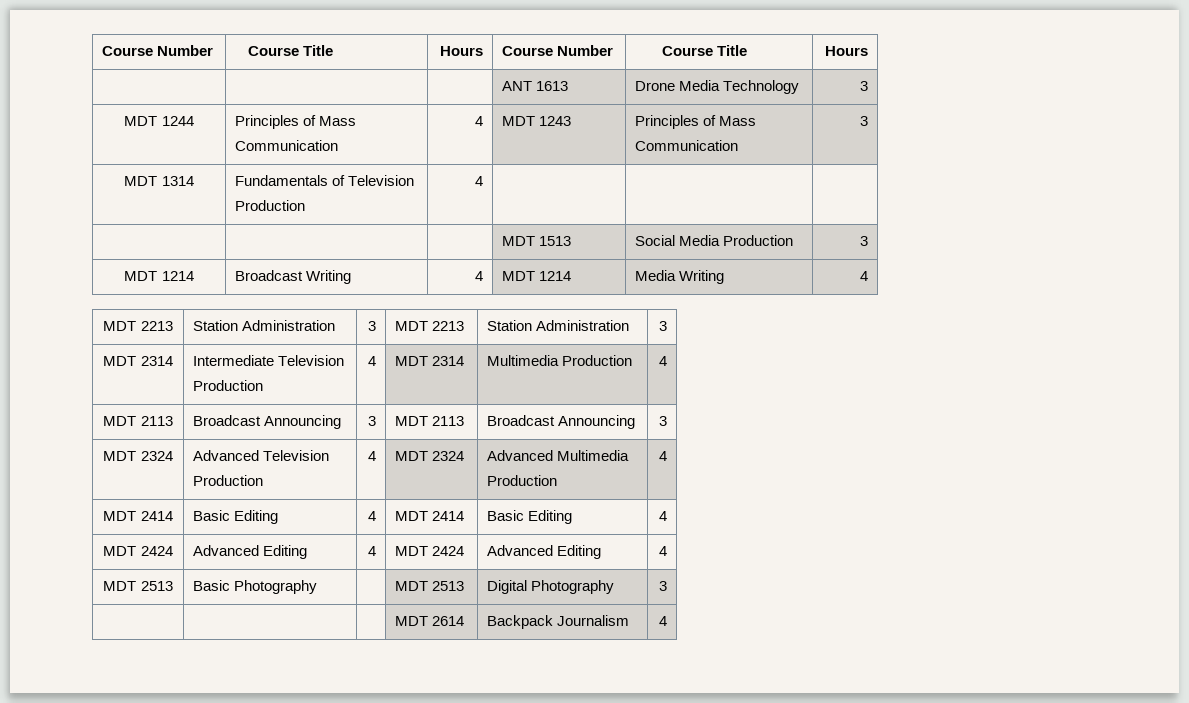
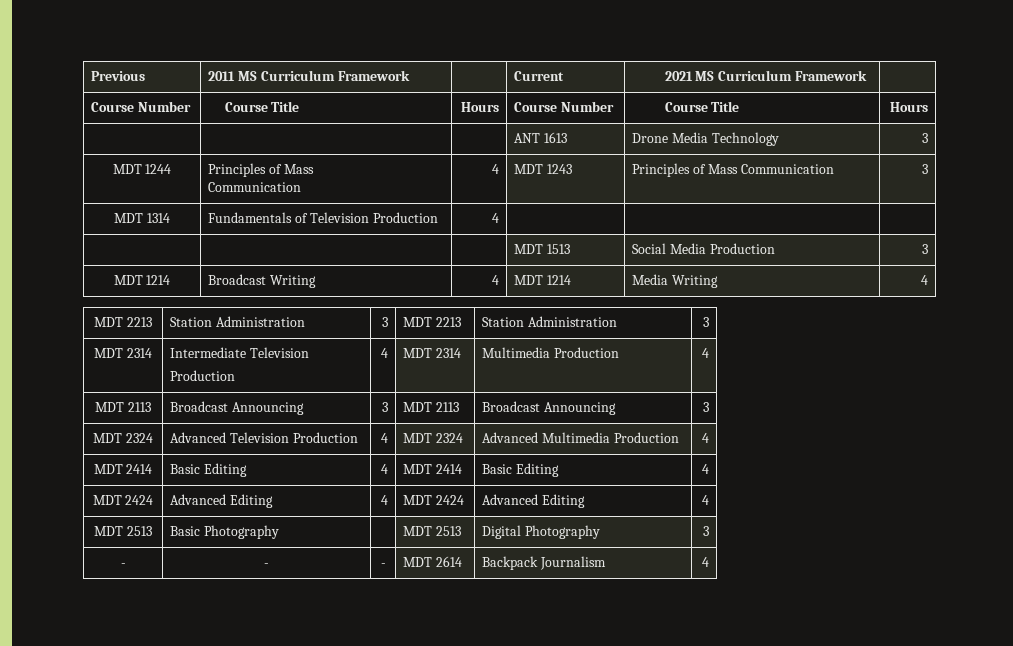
(102, 51) none -> [91,71,146,81] [208,70,410,81] [514,71,565,81] [664,70,867,81] Previous | 2011 MS Curriculum Framework | | Current | 2021 MS Curriculum Framework | //
(757, 121) // -> (738, 169) none
(415, 180) // -> (369, 217) none
(330, 455) // -> (290, 437) none
(630, 455) // -> (611, 437) none
(667, 586) | | -> [120,563,126,567] [264,563,269,567] [380,563,386,567] - | - | -

